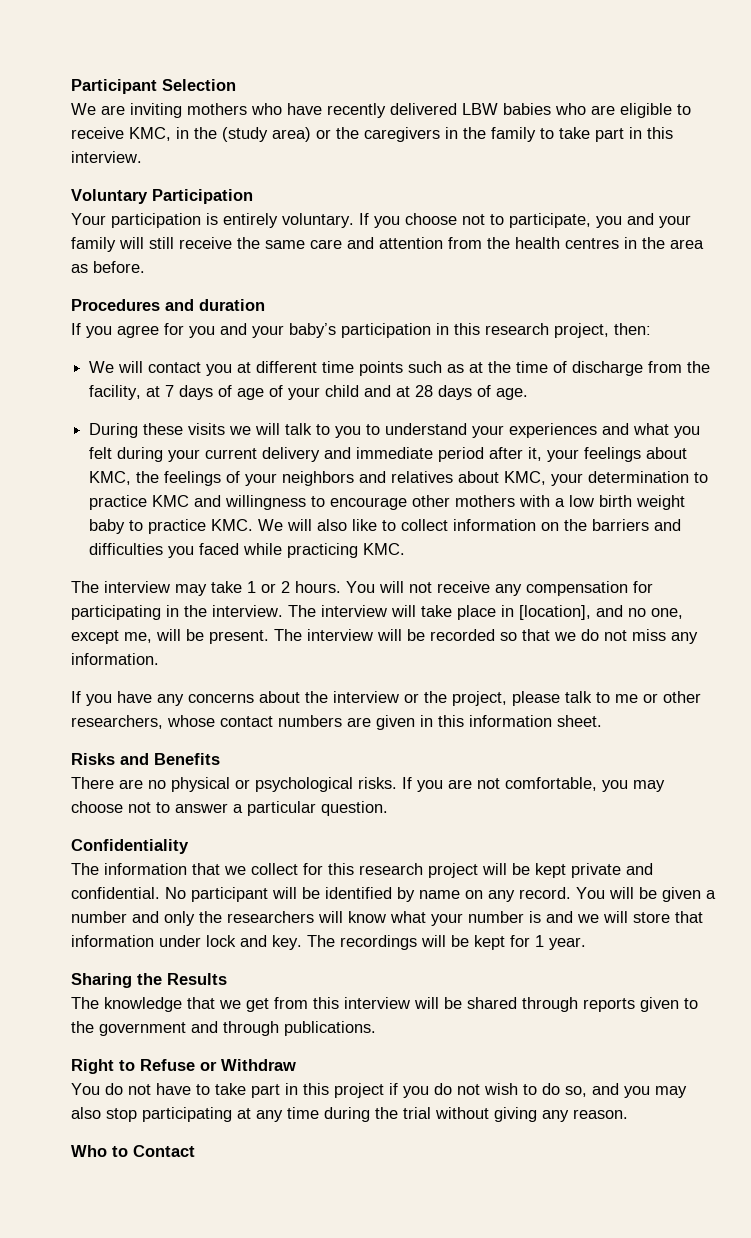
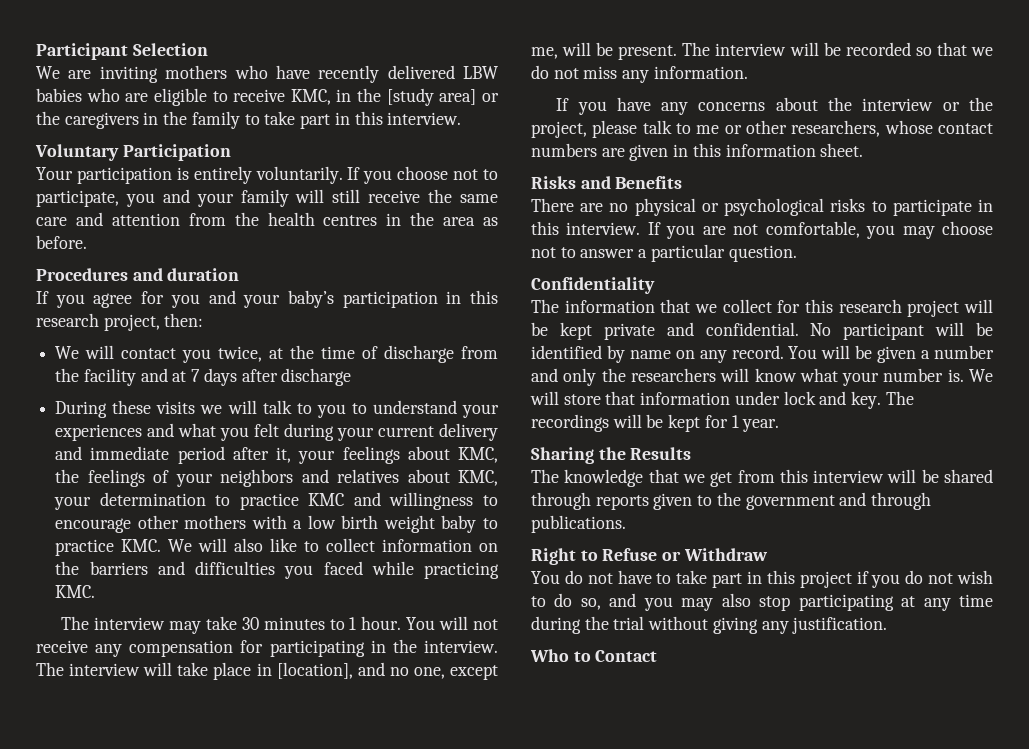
[222,127,311,142] (study area) -> [386,88,477,106] [study area]
[282,213,354,228] voluntary. -> [255,166,343,184] voluntarily.
[237,361,465,376] at different time points such as -> [218,346,263,362] twice,
[89,385,142,400] facility, -> [83,368,168,386] facility and
[218,385,529,400] of age of your child and at 28 days of age. -> [241,368,352,386] after discharge
[247,581,341,593] 1 or 2 hours. -> [241,616,402,630] 30 minutes to 1 hour.
[358,777,397,789] risks. -> [830,198,993,216] [531,221,641,235] risks to participate in this interview.
[529,911,599,923] is and we -> [947,369,993,382] is. We
[573,1109,628,1119] reason. -> [792,617,888,634] justification.

